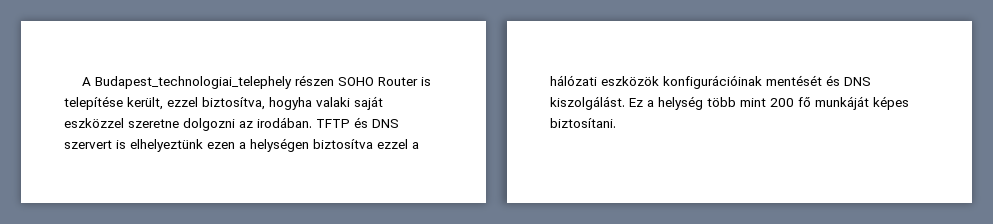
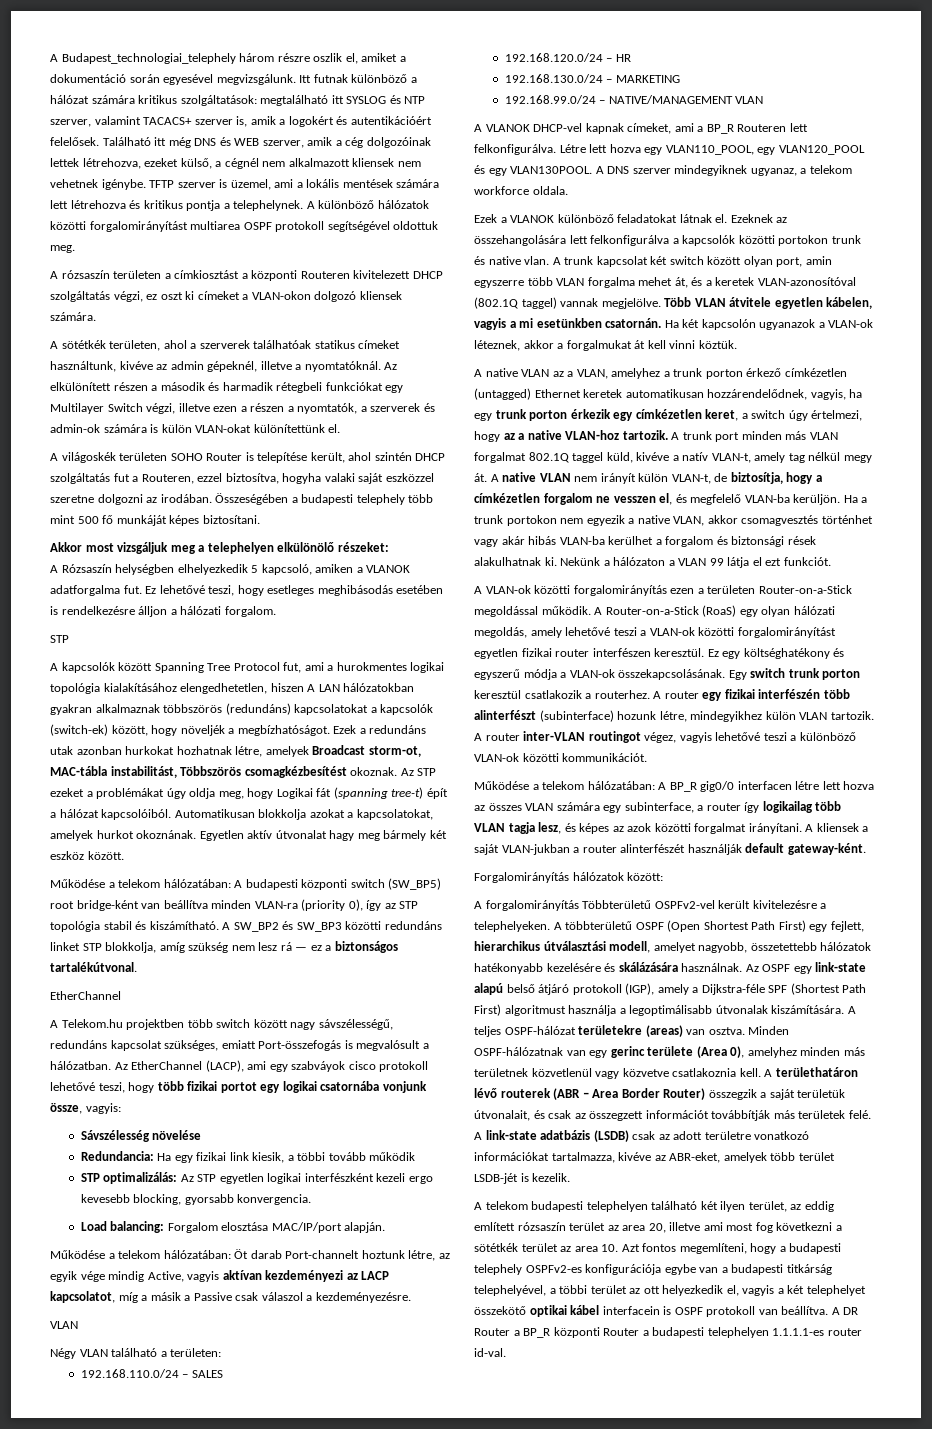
[294,75,334,86] részen -> [239,53,406,64] [50,74,417,85] [50,95,426,106] [50,116,432,127] [50,137,431,148] [50,158,421,169] [50,179,440,190] [50,200,429,211] [50,221,439,232] [50,245,75,253] [50,270,443,281] [50,291,402,302] [50,312,96,321] [50,340,401,351] [50,361,398,372] [50,382,404,393] [50,403,435,414] [50,424,341,433] [50,452,168,463] három részre oszlik el, amiket a dokumentáció során egyesével megvizsgálunk. Itt futnak különböző a hálózat számára kritikus szolgáltatások: megtalálható itt SYSLOG és NTP szerver, valamint TACACS+ szerver is, amik a logokért és autentikációért felelősek. Található itt még DNS és WEB szerver, amik a cég dolgozóinak lettek létrehozva, ezeket külső, a cégnél nem alkalmazott kliensek nem vehetnek igénybe. TFTP szerver is üzemel, ami a lokális mentések számára lett létrehozva és kritikus pontja a telephelynek. A különböző hálózatok közötti forgalomirányítást multiarea OSPF protokoll segítségével oldottuk meg. // A rózsaszín területen a címkiosztást a központi Routeren kivitelezett DHCP szolgáltatás végzi, ez oszt ki címeket a VLAN-okon dolgozó kliensek számára. // A sötétkék területen, ahol a szerverek találhatóak statikus címeket használtunk, kivéve az admin gépeknél, illetve a nyomtatóknál. Az elkülönített részen a második és harmadik rétegbeli funkciókat egy Multilayer Switch végzi, illetve ezen a részen a nyomtatók, a szerverek és admin-ok számára is külön VLAN-okat különítettünk el. // A világoskék területen
(163, 103) none -> [348,452,446,461] [50,473,194,484] ahol szintén DHCP szolgáltatás fut a Routeren,
[316,117,399,128] [64,138,419,152] [550,75,871,89] [550,96,703,110] TFTP és DNS szervert is elhelyeztünk ezen a helységen biztosítva ezzel a hálózati eszközök konfigurációinak mentését és DNS kiszolgálást. Ez a helység -> [215,493,405,505] Összeségében a budapesti telephely
[770,98,794,107] 200 -> [77,516,99,524] 500
(616, 123) none -> [50,542,389,554] [50,564,411,575] [50,585,444,596] [50,606,276,617] [50,635,69,643] [50,662,445,673] [50,683,415,694] [50,703,434,715] [50,724,427,736] [50,745,421,757] [50,766,437,778] [50,787,448,799] [50,809,433,820] [50,830,447,841] [50,851,124,860] [50,878,442,890] [50,899,419,911] [50,921,442,932] [50,941,398,953] [50,962,137,972] [50,991,121,1000] [50,1019,393,1030] [50,1040,429,1051] [50,1060,429,1072] [50,1081,427,1093] [50,1103,121,1114] [80,1130,202,1142] [80,1151,416,1163] [80,1172,433,1184] [80,1194,312,1205] [80,1221,386,1233] [50,1249,450,1261] [50,1270,390,1282] [50,1291,411,1303] [50,1321,78,1329] [50,1348,222,1359] [80,1369,223,1378] [504,53,631,62] [504,74,680,83] [504,95,764,104] [474,123,808,134] [474,144,865,155] [474,165,852,176] [474,186,568,195] [474,214,788,223] [474,235,861,246] [474,256,832,267] [474,277,856,288] [474,297,873,309] [474,318,874,330] [474,340,737,351] [474,368,847,379] [474,388,863,400] [474,409,863,421] [474,430,838,442] [474,452,872,463] [474,472,822,484] [474,493,868,505] [474,515,873,526] [474,536,816,547] [474,557,831,568] [474,585,852,596] [474,605,835,617] [474,627,836,638] [474,648,845,659] [474,668,861,680] [474,689,850,701] [474,710,874,722] [474,731,856,743] [474,753,648,762] [474,781,875,792] [474,801,842,813] [474,822,869,834] [474,843,866,855] [474,872,664,883] [474,900,827,911] [474,920,864,932] [474,941,872,953] [474,962,867,974] [474,983,867,995] [474,1004,856,1016] [474,1025,790,1037] [474,1046,865,1058] [474,1067,858,1079] [474,1088,846,1100] [474,1110,871,1121] [474,1130,810,1142] [474,1152,835,1163] [474,1173,571,1184] [474,1201,834,1212] [474,1222,842,1233] [474,1243,842,1254] [474,1264,832,1275] [474,1285,866,1296] [474,1305,859,1317] [474,1327,862,1338] [474,1348,506,1357] // Akkor most vizsgáljuk meg a telephelyen elkülönölő részeket: // A Rózsaszín helységben elhelyezkedik 5 kapcsoló, amiken a VLANOK adatforgalma fut. Ez lehetővé teszi, hogy esetleges meghibásodás esetében is rendelkezésre álljon a hálózati forgalom. // STP // A kapcsolók között Spanning Tree Protocol fut, ami a hurokmentes logikai topológia kialakításához elengedhetetlen, hiszen A LAN hálózatokban gyakran alkalmaznak többszörös (redundáns) kapcsolatokat a kapcsolók (switch-ek) között, hogy növeljék a megbízhatóságot. Ezek a redundáns utak azonban hurkokat hozhatnak létre, amelyek Broadcast storm-ot, MAC-tábla instabilitást, Többszörös csomagkézbesítést okoznak. Az STP ezeket a problémákat úgy oldja meg, hogy Logikai fát (spanning tree-t) épít a hálózat kapcsolóiból. Automatikusan blokkolja azokat a kapcsolatokat, amelyek hurkot okoznának. Egyetlen aktív útvonalat hagy meg bármely két eszköz között. // Működése a telekom hálózatában: A budapesti központi switch (SW_BP5) root bridge-ként van beállítva minden VLAN-ra (priority 0), így az STP topológia stabil és kiszámítható. A SW_BP2 és SW_BP3 közötti redundáns linket STP blokkolja, amíg szükség nem lesz rá — ez a biztonságos tartalékútvonal. // EtherChannel // A Telekom.hu projektben több switch között nagy sávszélességű, redundáns kapcsolat szükséges, emiatt Port-összefogás is megvalósult a hálózatban. Az EtherChannel (LACP), ami egy szabváyok cisco protokoll lehetővé teszi, hogy több fizikai portot egy logikai csatornába vonjunk össze, vagyis: // Sávszélesség növelése // Redundancia: Ha egy fizikai link kiesik, a többi tovább működik // STP optimalizálás: Az STP egyetlen logikai interfészként kezeli ergo kevesebb blocking, gyorsabb konvergencia. // Load balancing: Forgalom elosztása MAC/IP/port alapján. // Működése a telekom hálózatában: Öt darab Port-channelt hoztunk létre, az egyik vége mindig Active, vagyis aktívan kezdeményezi az LACP kapcsolatot, míg a másik a Passive csak válaszol a kezdeményezésre. // VLAN // Négy VLAN található a területen: // 192.168.110.0/24 – SALES // 192.168.120.0/24 – HR // 192.168.130.0/24 – MARKETING // 192.168.99.0/24 – NATIVE/MANAGEMENT VLAN // A VLANOK DHCP-vel kapnak címeket, ami a BP_R Routeren lett felkonfigurálva. Létre lett hozva egy VLAN110_POOL, egy VLAN120_POOL és egy VLAN130POOL. A DNS szerver mindegyiknek ugyanaz, a telekom workforce oldala. // Ezek a VLANOK különböző feladatokat látnak el. Ezeknek az összehangolására lett felkonfigurálva a kapcsolók közötti portokon trunk és native vlan. A trunk kapcsolat két switch között olyan port, amin egyszerre több VLAN forgalma mehet át, és a keretek VLAN-azonosítóval (802.1Q taggel) vannak megjelölve. Több VLAN átvitele egyetlen kábelen, vagyis a mi esetünkben csatornán. Ha két kapcsolón ugyanazok a VLAN-ok léteznek, akkor a forgalmukat át kell vinni köztük. // A native VLAN az a VLAN, amelyhez a trunk porton érkező címkézetlen (untagged) Ethernet keretek automatikusan hozzárendelődnek, vagyis, ha egy trunk porton érkezik egy címkézetlen keret, a switch úgy értelmezi, hogy az a native VLAN-hoz tartozik. A trunk port minden más VLAN forgalmat 802.1Q taggel küld, kivéve a natív VLAN-t, amely tag nélkül megy át. A native VLAN nem irányít külön VLAN-t, de biztosítja, hogy a címkézetlen forgalom ne vesszen el, és megfelelő VLAN-ba kerüljön. Ha a trunk portokon nem egyezik a native VLAN, akkor csomagvesztés történhet vagy akár hibás VLAN-ba kerülhet a forgalom és biztonsági rések alakulhatnak ki. Nekünk a hálózaton a VLAN 99 látja el ezt funkciót. // A VLAN-ok közötti forgalomirányítás ezen a területen Router-on-a-Stick megoldással működik. A Router-on-a-Stick (RoaS) egy olyan hálózati megoldás, amely lehetővé teszi a VLAN-ok közötti forgalomirányítást egyetlen fizikai router interfészen keresztül. Ez egy költséghatékony és egyszerű módja a VLAN-ok összekapcsolásának. Egy switch trunk porton keresztül csatlakozik a routerhez. A router egy fizikai interfészén több alinterfészt (subinterface) hozunk létre, mindegyikhez külön VLAN tartozik. A router inter-VLAN routingot végez, vagyis lehetővé teszi a különböző VLAN-ok közötti kommunikációt. // Működése a telekom hálózatában: A BP_R gig0/0 interfacen létre lett hozva az összes VLAN számára egy subinterface, a router így logikailag több VLAN tagja lesz, és képes az azok közötti forgalmat irányítani. A kliensek a saját VLAN-jukban a router alinterfészét használják default gateway-ként. // Forgalomirányítás hálózatok között: // A forgalomirányítás Többterületű OSPFv2-vel került kivitelezésre a telephelyeken. A többterületű OSPF (Open Shortest Path First) egy fejlett, hierarchikus útválasztási modell, amelyet nagyobb, összetettebb hálózatok hatékonyabb kezelésére és skálázására használnak. Az OSPF egy link-state alapú belső átjáró protokoll (IGP), amely a Dijkstra-féle SPF (Shortest Path First) algoritmust használja a legoptimálisabb útvonalak kiszámítására. A teljes OSPF-hálózat területekre (areas) van osztva. Minden OSPF-hálózatnak van egy gerinc területe (Area 0), amelyhez minden más területnek közvetlenül vagy közvetve csatlakoznia kell. A területhatáron lévő routerek (ABR – Area Border Router) összegzik a saját területük útvonalait, és csak az összegzett információt továbbítják más területek felé. A link-state adatbázis (LSDB) csak az adott területre vonatkozó információkat tartalmazza, kivéve az ABR-eket, amelyek több terület LSDB-jét is kezelik. // A telekom budapesti telephelyen található két ilyen terület, az eddig említett rózsaszín terület az area 20, illetve ami most fog következni a sötétkék terület az area 10. Azt fontos megemlíteni, hogy a budapesti telephely OSPFv2-es konfigurációja egybe van a budapesti titkárság telephelyével, a többi terület az ott helyezkedik el, vagyis a két telephelyet összekötő optikai kábel interfacein is OSPF protokoll van beállítva. A DR Router a BP_R központi Router a budapesti telephelyen 1.1.1.1-es router id-val.

